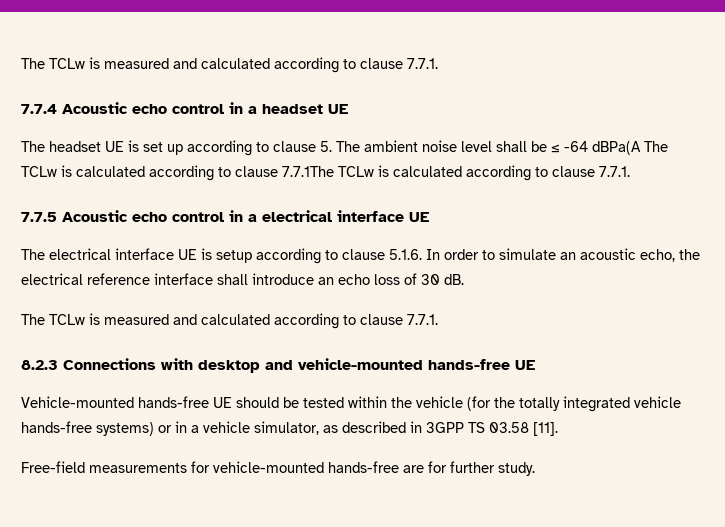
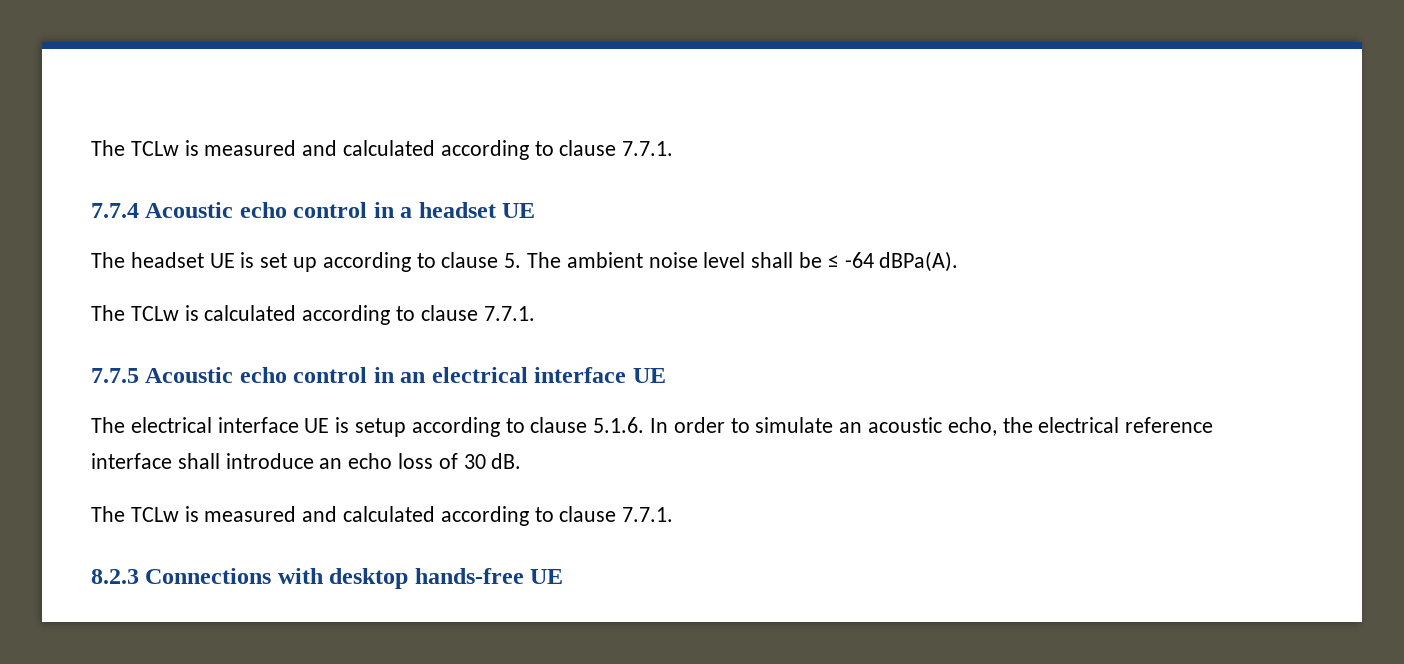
[592,141,641,155] dBPa(A -> [879,251,959,272] dBPa(A). //
[282,165,595,181] 7.7.1The TCLw is calculated according to clause -> (478, 313) none
[248,214,257,222] a -> [400,372,426,383] an
[265,358,535,370] [21,396,681,412] [21,421,558,436] [21,461,535,476] and vehicle-mounted hands-free UE // Vehicle-mounted hands-free UE should be tested within the vehicle (for the totally integrated vehicle hands-free systems) or in a vehicle simulator, as described in 3GPP TS 03.58 [11]. // Free-field measurements for vehicle-mounted hands-free are for further study. -> [414,568,564,584] hands-free UE

